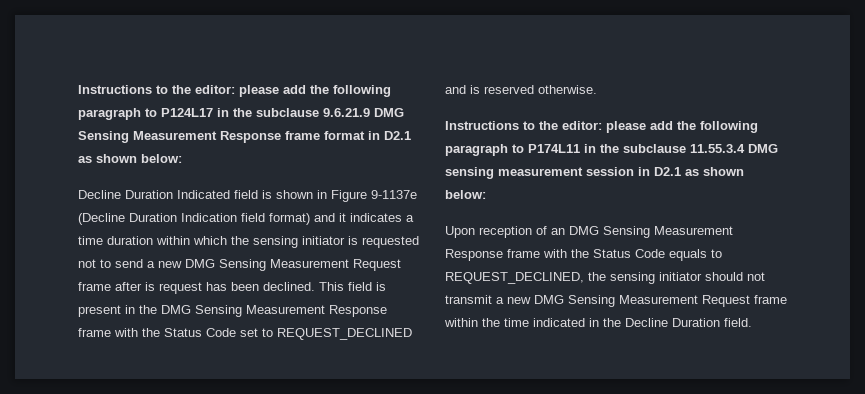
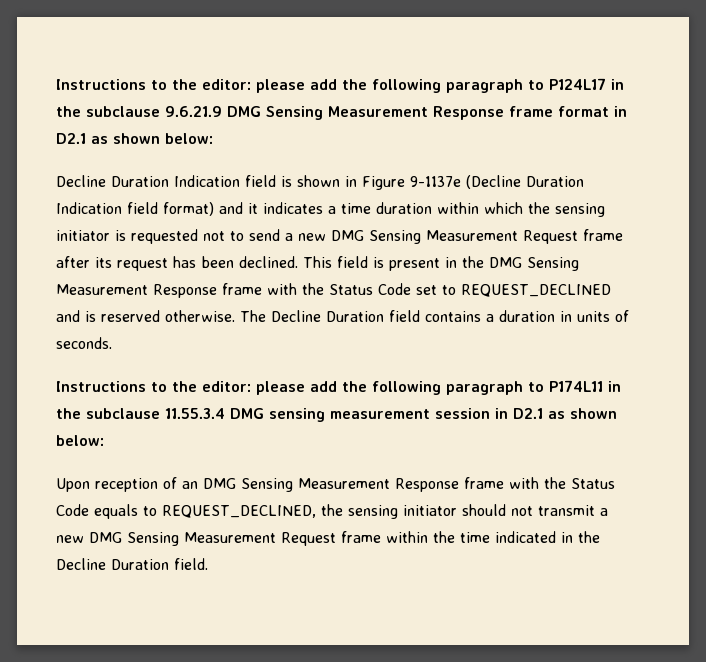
[177,190,230,199] Indicated -> [174,175,240,187] Indication
[145,282,155,291] is -> [95,257,112,268] its
(597, 89) none -> [240,310,629,322] [56,337,112,349] The Decline Duration field contains a duration in units of seconds.

